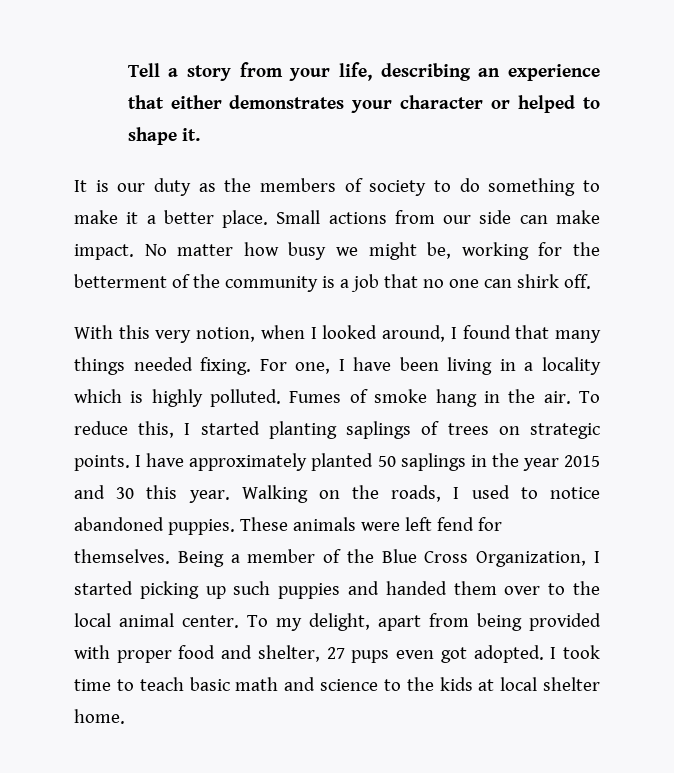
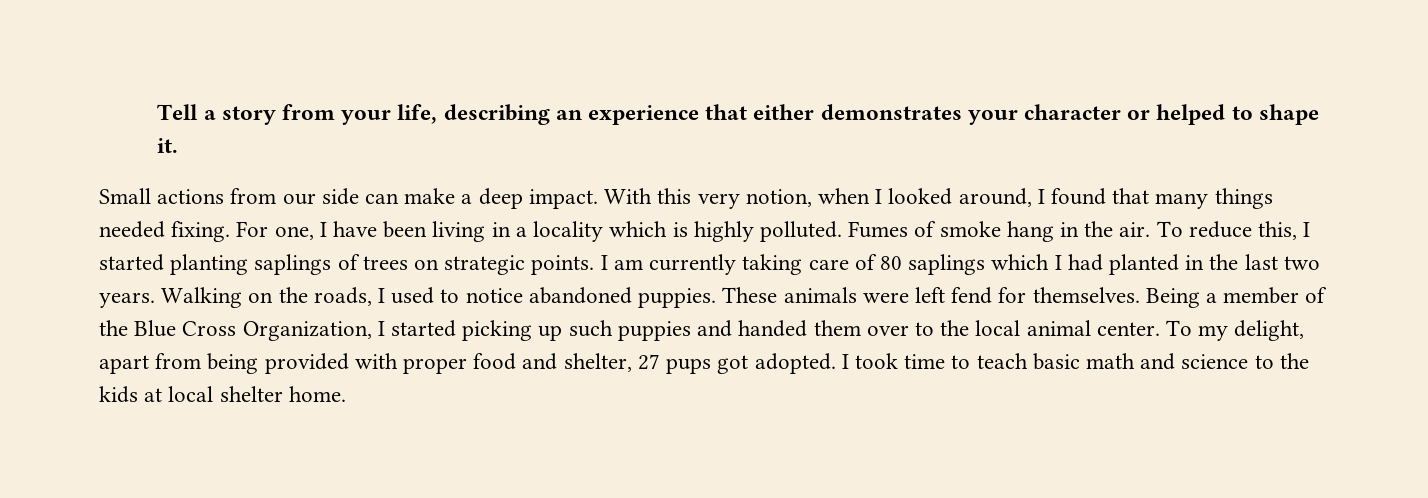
[74,178,601,196] [74,210,269,228] It is our duty as the members of society to do something to make it a better place. -> (179, 145) none
[74,242,601,260] [74,274,591,292] impact. No matter how busy we might be, working for the betterment of the community is a job that no one can shirk off. // -> [461,188,598,209] a deep impact.
[146,453,601,471] [74,485,230,503] have approximately planted 50 saplings in the year 2015 and 30 this year. -> [613,254,1320,275] [99,292,155,308] am currently taking care of 80 saplings which I had planted in the last two years.
[396,650,435,659] even -> (712, 366) none

